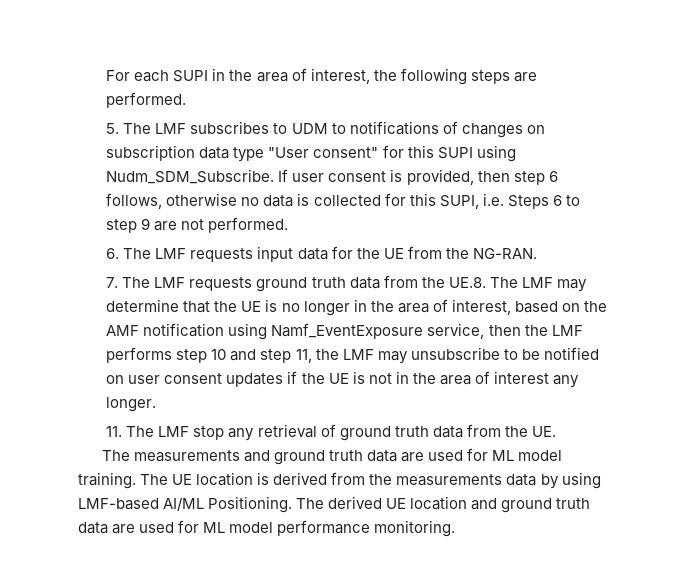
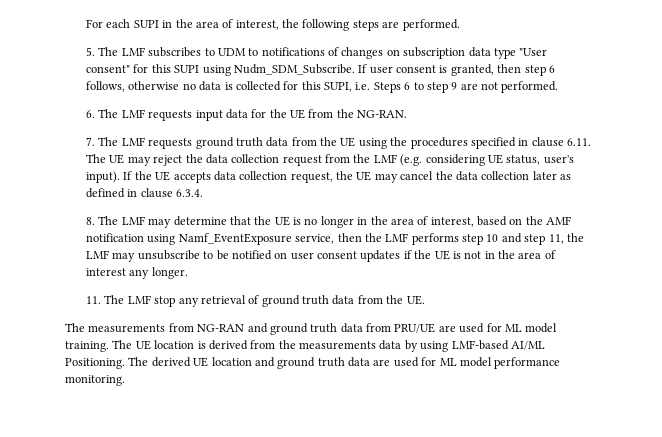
[406,169,474,185] provided, -> [450,64,494,76] granted,
[448,277,486,288] UE.8. -> [340,137,592,149] [86,154,574,166] [86,171,572,183] [86,188,204,198] [86,217,96,225] UE using the procedures specified in clause 6.11. The UE may reject the data collection request from the LMF (e.g. considering UE status, user's input). If the UE accepts data collection request, the UE may cancel the data collection later as defined in clause 6.3.4. // 8.
[243,450,398,465] and ground truth data -> [168,323,436,335] from NG-RAN and ground truth data from PRU/UE

